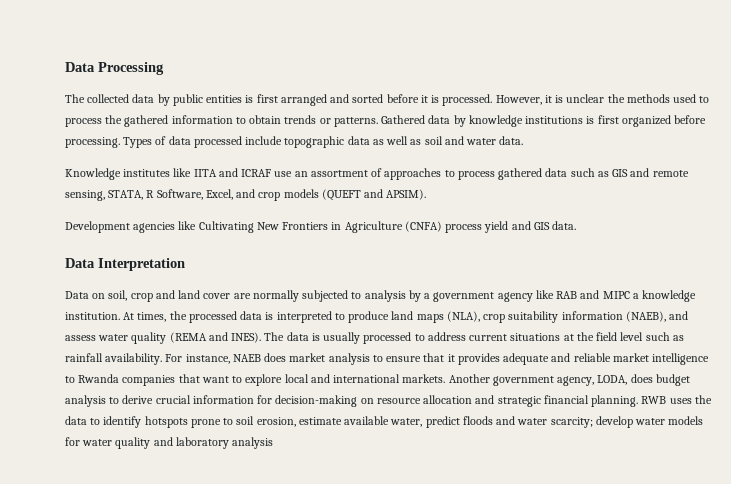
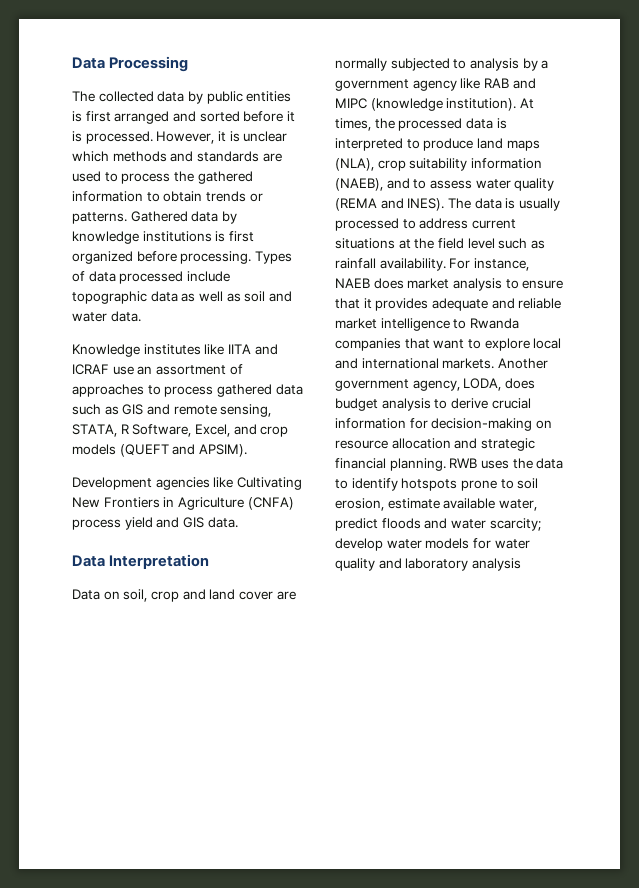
[607,94,670,103] the methods -> [72,151,282,162] which methods and standards are
[632,290,697,302] [65,312,120,320] a knowledge institution. -> [370,98,517,111] (knowledge institution).
(689, 315) none -> [413,179,427,189] to

